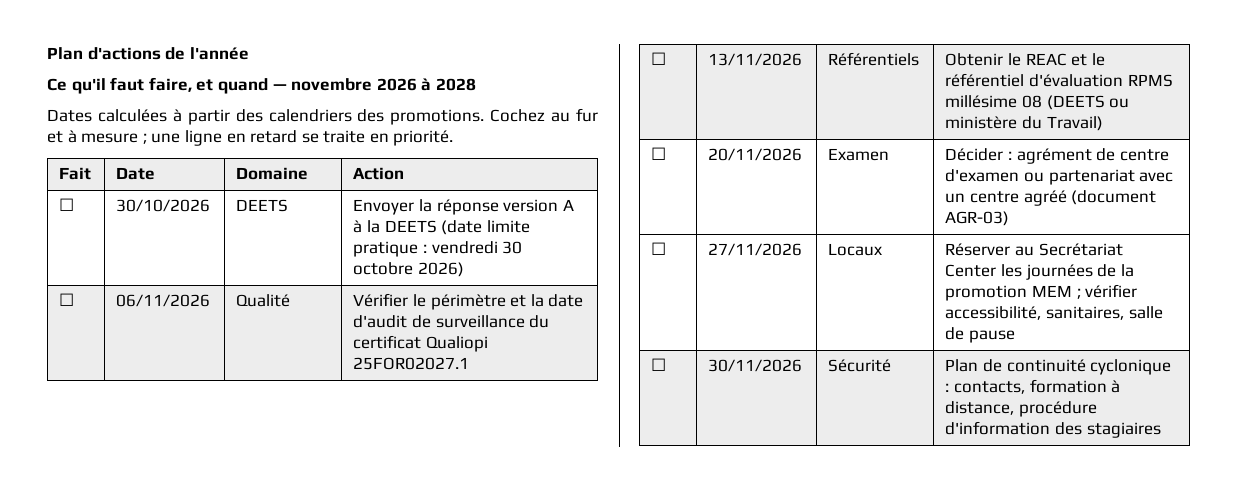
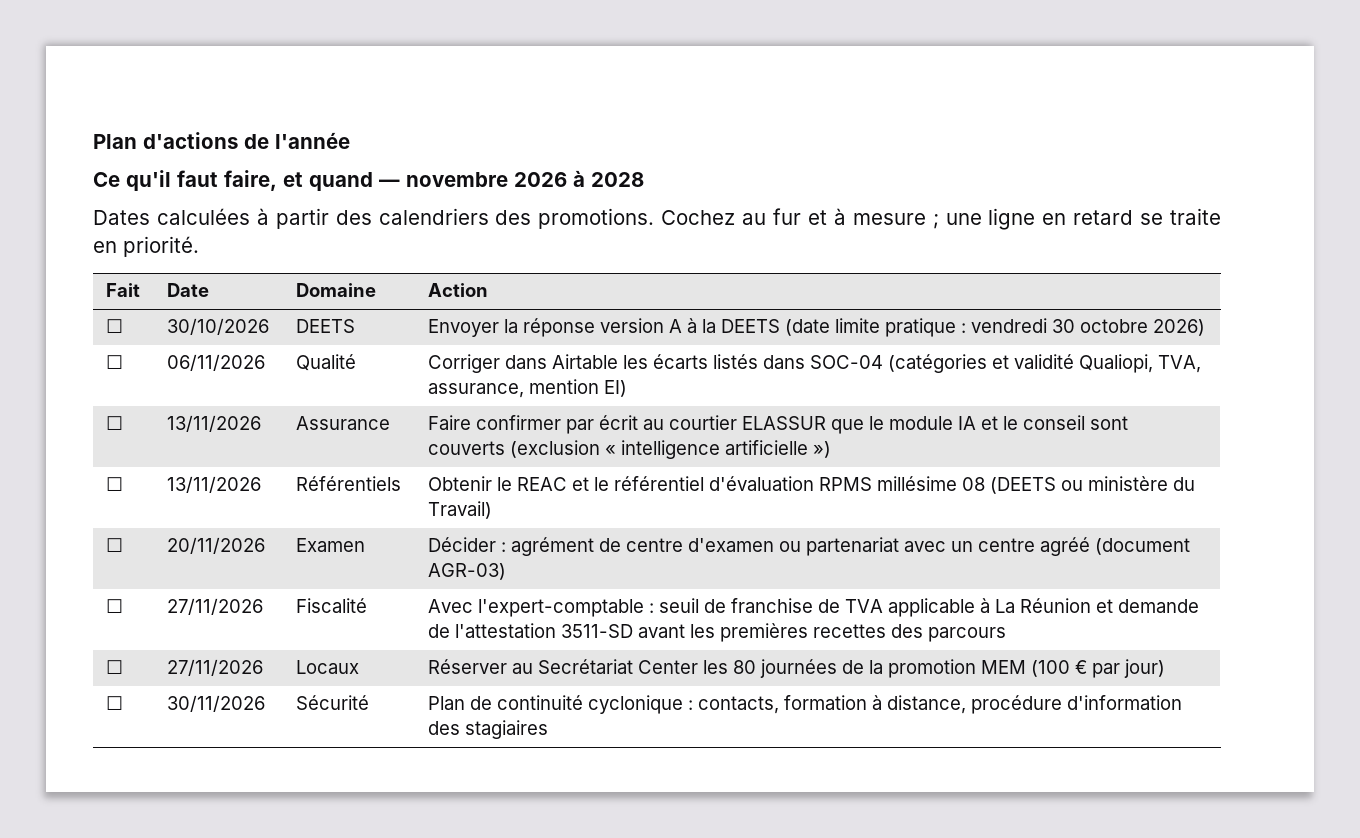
[353,293,584,310] [353,315,550,328] [353,335,489,352] [353,357,470,370] Vérifier le périmètre et la date d'audit de surveillance du certificat Qualiopi 25FOR02027.1 -> [428,354,1202,373] [428,379,628,398] [106,416,124,430] [167,415,262,432] [296,416,391,430] [428,415,1129,434] [428,440,832,459] Corriger dans Airtable les écarts listés dans SOC-04 (catégories et validité Qualiopi, TVA, assurance, mention EI) // ☐ | 13/11/2026 | Assurance | Faire confirmer par écrit au courtier ELASSUR que le module IA et le conseil sont couverts (exclusion « intelligence artificielle »)
(1010, 218) none -> [106,599,124,613] [167,598,264,615] [296,598,368,613] [428,598,1200,617] [428,623,1007,642] // ☐ | 27/11/2026 | Fiscalité | Avec l'expert-comptable : seuil de franchise de TVA applicable à La Réunion et demande de l'attestation 3511-SD avant les premières recettes des parcours
(1023, 270) none -> [733,660,757,674] 80
[1076,284,1138,299] [945,306,1163,320] [945,327,1016,343] ; vérifier accessibilité, sanitaires, salle de pause -> [1031,659,1166,678] (100 € par jour)

